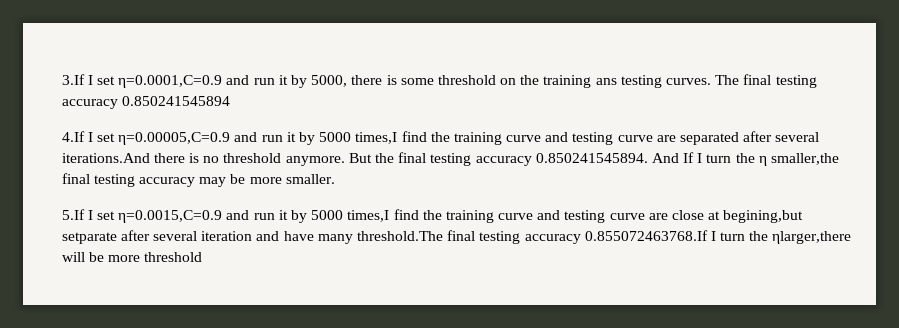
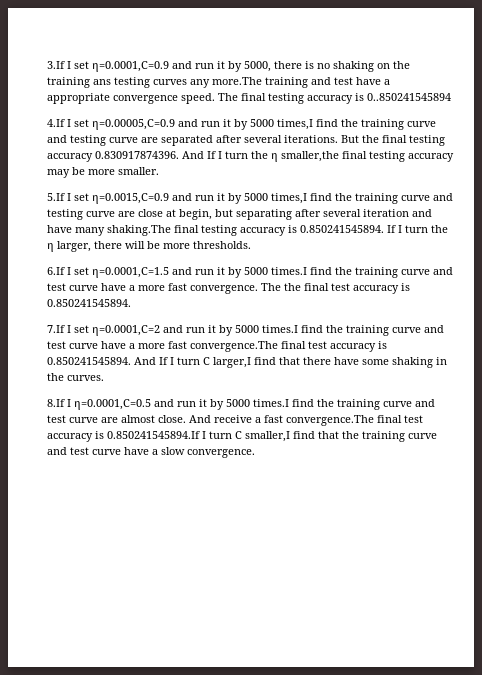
[400,75,496,85] some threshold -> [317,61,375,72] no shaking
[666,78,712,85] curves. -> [153,77,391,88] [47,93,216,104] curves any more.The training and test have a appropriate convergence speed.
[121,96,230,106] 0.850241545894 -> [355,93,452,101] is 0..850241545894
[61,153,345,166] iterations.And there is no threshold anymore. -> [284,135,339,143] iterations.
[535,153,648,163] 0.850241545894. -> [95,151,180,159] 0.830917874396.
[723,210,804,223] [61,232,117,244] begining,but setparate -> [179,209,293,220] begin, but separating
[356,230,852,244] [61,252,203,262] threshold.The final testing accuracy 0.855072463768.If I turn the ηlarger,there will be more threshold -> [107,225,449,236] [47,241,252,252] [47,267,454,278] [47,283,411,294] [47,299,132,307] [47,325,445,336] [47,341,388,352] [47,357,448,368] [47,373,105,381] [47,399,436,410] [47,415,424,426] [47,431,438,442] [47,447,256,458] shaking.The final testing accuracy is 0.850241545894. If I turn the η larger, there will be more thresholds. // 6.If I set η=0.0001,C=1.5 and run it by 5000 times.I find the training curve and test curve have a more fast convergence. The the final test accuracy is 0.850241545894. // 7.If I set η=0.0001,C=2 and run it by 5000 times.I find the training curve and test curve have a more fast convergence.The final test accuracy is 0.850241545894. And If I turn C larger,I find that there have some shaking in the curves. // 8.If I η=0.0001,C=0.5 and run it by 5000 times.I find the training curve and test curve are almost close. And receive a fast convergence.The final test accuracy is 0.850241545894.If I turn C smaller,I find that the training curve and test curve have a slow convergence.

